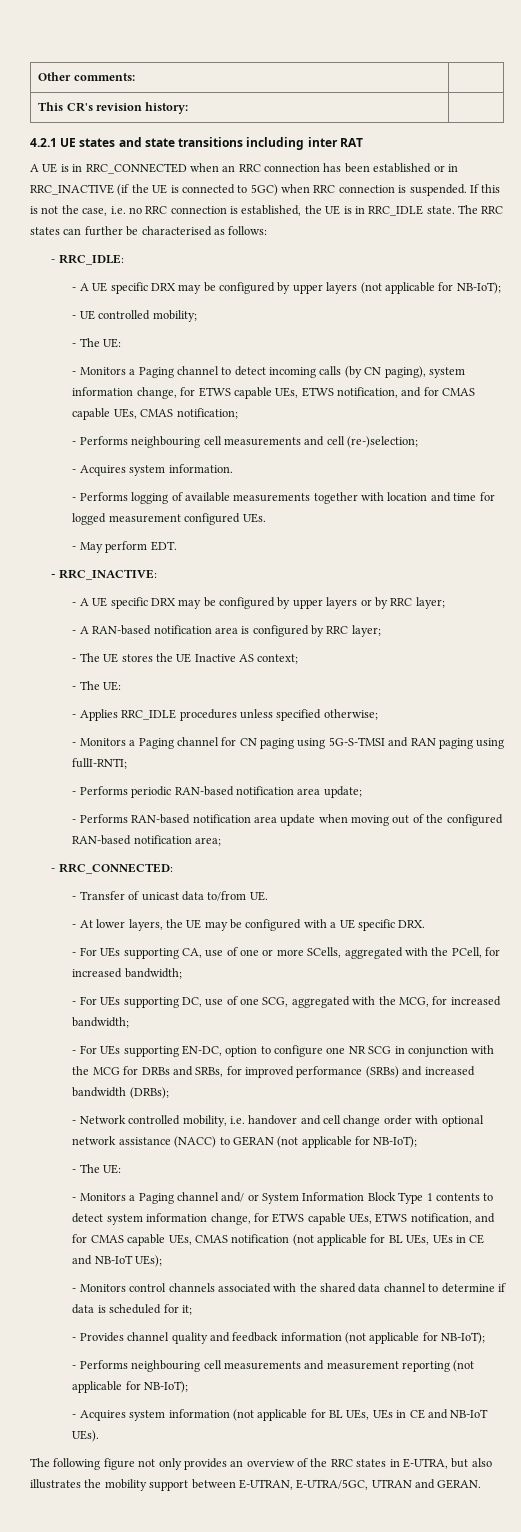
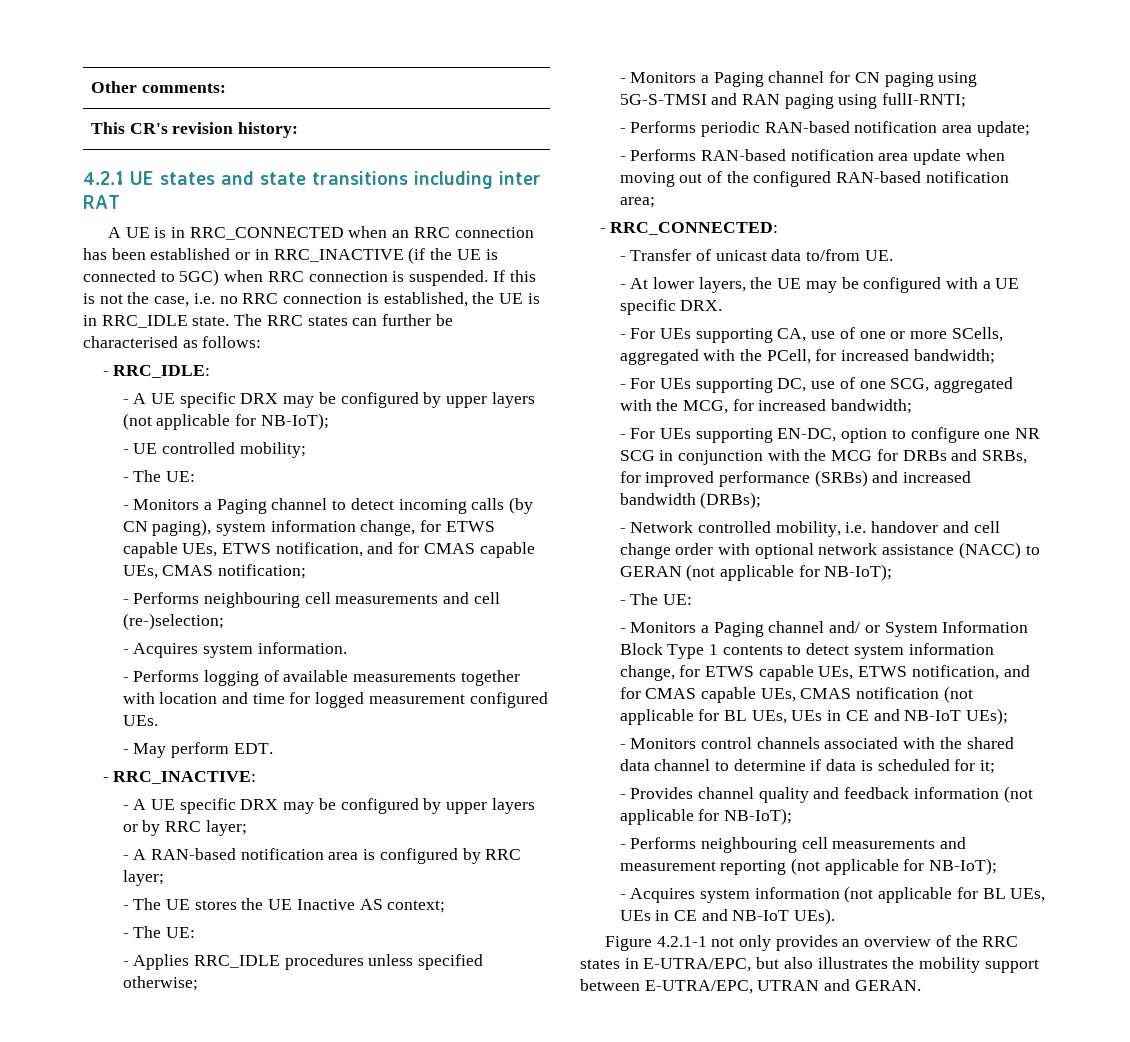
[30,1458,135,1470] The following figure -> [604,936,707,951] Figure 4.2.1-1
[402,1458,448,1469] E-UTRA, -> [643,958,752,972] E-UTRA/EPC,
[238,1479,369,1490] E-UTRAN, E-UTRA/5GC, -> [644,980,753,994] E-UTRA/EPC,

